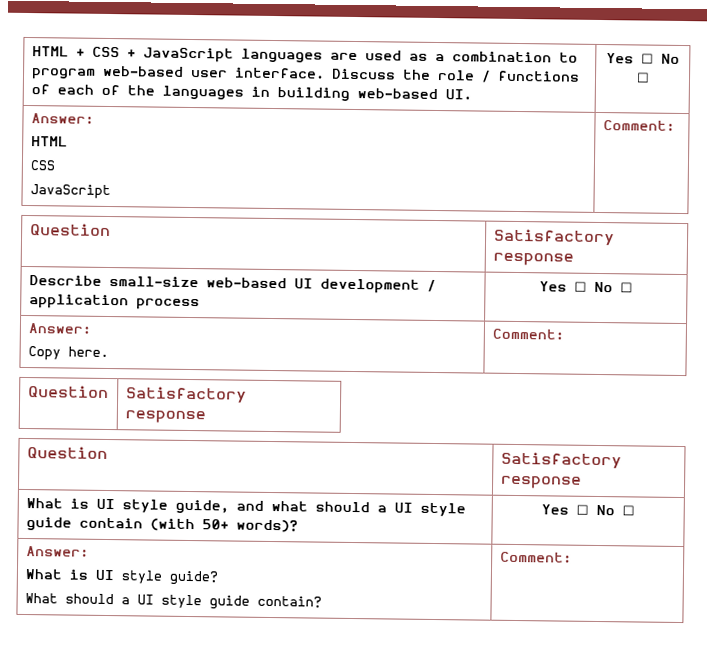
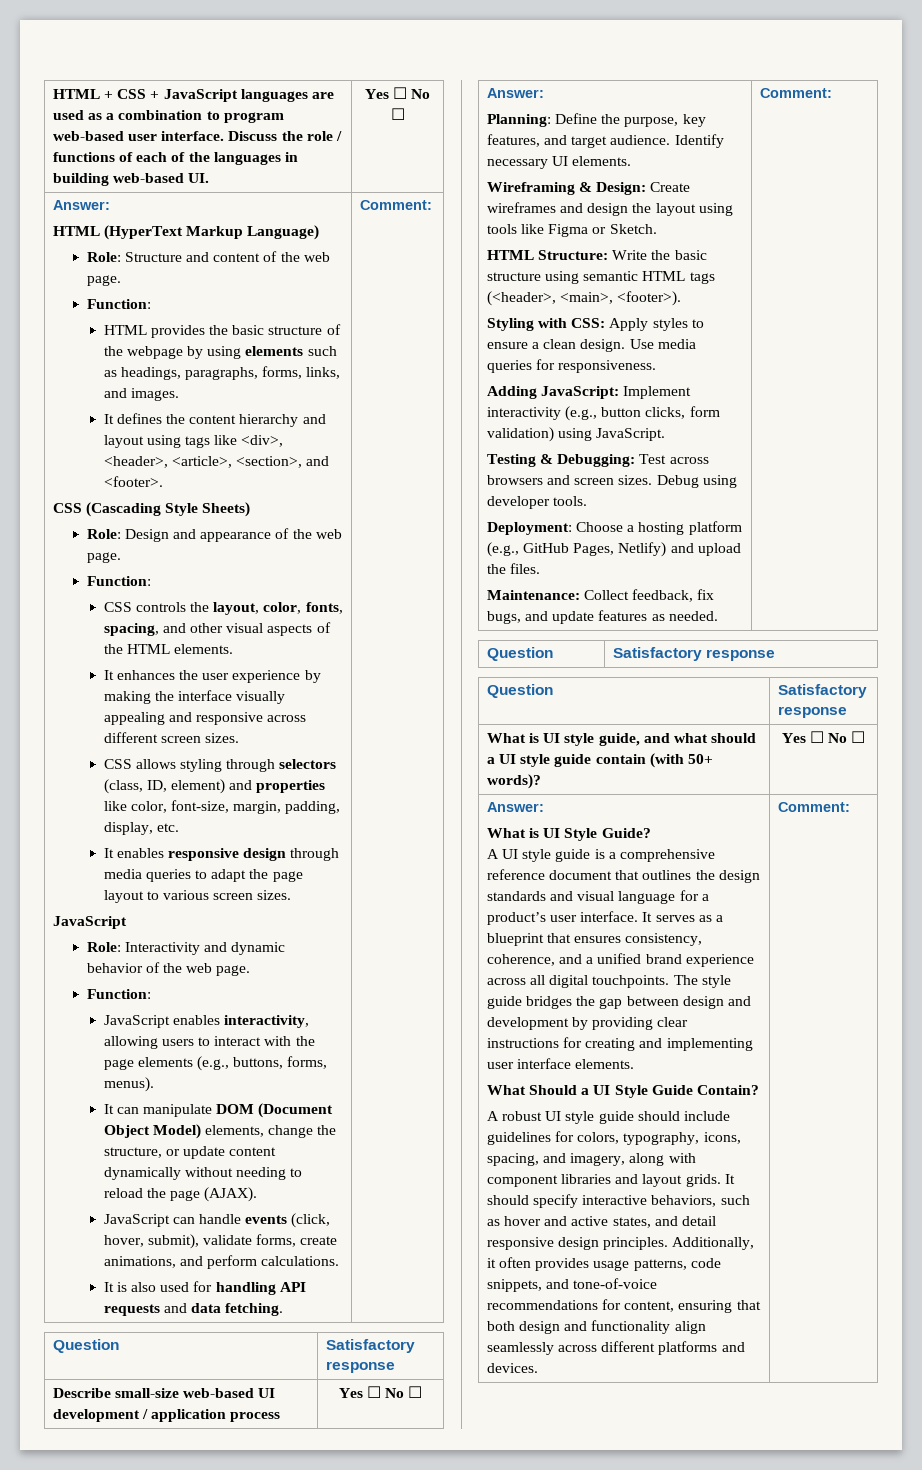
[29,160,55,171] [29,184,111,200] // CSS // JavaScript -> [104,225,320,240] [86,251,330,262] [86,275,121,286] [86,299,151,309] [103,324,341,338] [103,346,337,359] [103,366,341,380] [103,388,179,401] [103,413,326,427] [103,435,284,448] [103,456,330,468] [103,476,163,487] [52,502,251,517] [86,528,342,542] [86,552,121,563] [86,576,151,586] [103,602,343,615] [103,622,331,636] [103,644,233,654] [103,670,321,683] [103,690,286,704] [103,712,307,725] [103,732,239,743] [103,759,337,772] [103,779,326,794] [103,800,341,814] [103,822,179,835] [103,848,340,861] [103,869,303,882] [103,890,292,903] [52,916,127,929] [86,942,286,955] [86,962,251,976] [86,989,151,999] [103,1015,309,1028] [103,1036,315,1049] [103,1056,328,1071] [103,1077,154,1092] [103,1103,334,1118] [103,1124,337,1139] [103,1146,277,1159] [103,1167,303,1180] [103,1187,258,1202] [103,1213,331,1228] [103,1234,338,1249] [103,1255,340,1269] [103,1281,306,1295] [103,1303,284,1316] (HyperText Markup Language) // Role: Structure and content of the web page. // Function: // HTML provides the basic structure of the webpage by using elements such as headings, paragraphs, forms, links, and images. // It defines the content hierarchy and layout using tags like <div>, <header>, <article>, <section>, and <footer>. // CSS (Cascading Style Sheets) // Role: Design and appearance of the web page. // Function: // CSS controls the layout, color, fonts, spacing, and other visual aspects of the HTML elements. // It enhances the user experience by making the interface visually appealing and responsive across different screen sizes. // CSS allows styling through selectors (class, ID, element) and properties like color, font-size, margin, padding, display, etc. // It enables responsive design through media queries to adapt the page layout to various screen sizes. // JavaScript // Role: Interactivity and dynamic behavior of the web page. // Function: // JavaScript enables interactivity, allowing users to interact with the page elements (e.g., buttons, forms, menus). // It can manipulate DOM (Document Object Model) elements, change the structure, or update content dynamically without needing to reload the page (AJAX). // JavaScript can handle events (click, hover, submit), validate forms, create animations, and perform calculations. // It is also used for handling API requests and data fetching.
[27,346,109,361] Copy here. -> [486,113,706,127] [486,134,724,148] [486,156,632,169] [486,182,691,195] [486,202,733,216] [486,224,657,237] [486,250,707,260] [486,271,715,284] [486,291,682,306] [486,318,704,331] [486,339,696,352] [486,359,657,373] [486,386,692,399] [486,406,720,421] [486,427,666,442] [486,454,709,467] [486,475,737,488] [486,496,588,509] [486,521,742,535] [486,542,741,557] [486,563,541,574] [486,589,715,602] [486,610,718,624] Planning: Define the purpose, key features, and target audience. Identify necessary UI elements. // Wireframing & Design: Create wireframes and design the layout using tools like Figma or Sketch. // HTML Structure: Write the basic structure using semantic HTML tags (<header>, <main>, <footer>). // Styling with CSS: Apply styles to ensure a clean design. Use media queries for responsiveness. // Adding JavaScript: Implement interactivity (e.g., button clicks, form validation) using JavaScript. // Testing & Debugging: Test across browsers and screen sizes. Debug using developer tools. // Deployment: Choose a hosting platform (e.g., GitHub Pages, Netlify) and upload the files. // Maintenance: Collect feedback, fix bugs, and update features as needed.
[120,570,218,586] [24,593,322,610] style guide? // What should a UI style guide contain? -> [564,828,651,841] [486,849,715,862] [486,869,760,883] [486,890,709,904] [486,911,723,925] [486,933,703,946] [486,953,754,967] [486,975,731,988] [486,996,751,1009] [486,1017,689,1030] [486,1037,753,1051] [486,1058,635,1069] [486,1085,759,1098] [486,1111,730,1124] [486,1131,741,1145] [486,1153,696,1166] [486,1174,735,1187] [486,1194,750,1208] [486,1216,716,1228] [486,1237,755,1250] [486,1257,721,1271] [486,1278,658,1292] [486,1299,761,1313] [486,1320,706,1334] [486,1341,745,1355] [486,1363,538,1373] Style Guide? // A UI style guide is a comprehensive reference document that outlines the design standards and visual language for a product’s user interface. It serves as a blueprint that ensures consistency, coherence, and a unified brand experience across all digital touchpoints. The style guide bridges the gap between design and development by providing clear instructions for creating and implementing user interface elements. // What Should a UI Style Guide Contain? // A robust UI style guide should include guidelines for colors, typography, icons, spacing, and imagery, along with component libraries and layout grids. It should specify interactive behaviors, such as hover and active states, and detail responsive design principles. Additionally, it often provides usage patterns, code snippets, and tone-of-voice recommendations for content, ensuring that both design and functionality align seamlessly across different platforms and devices.

